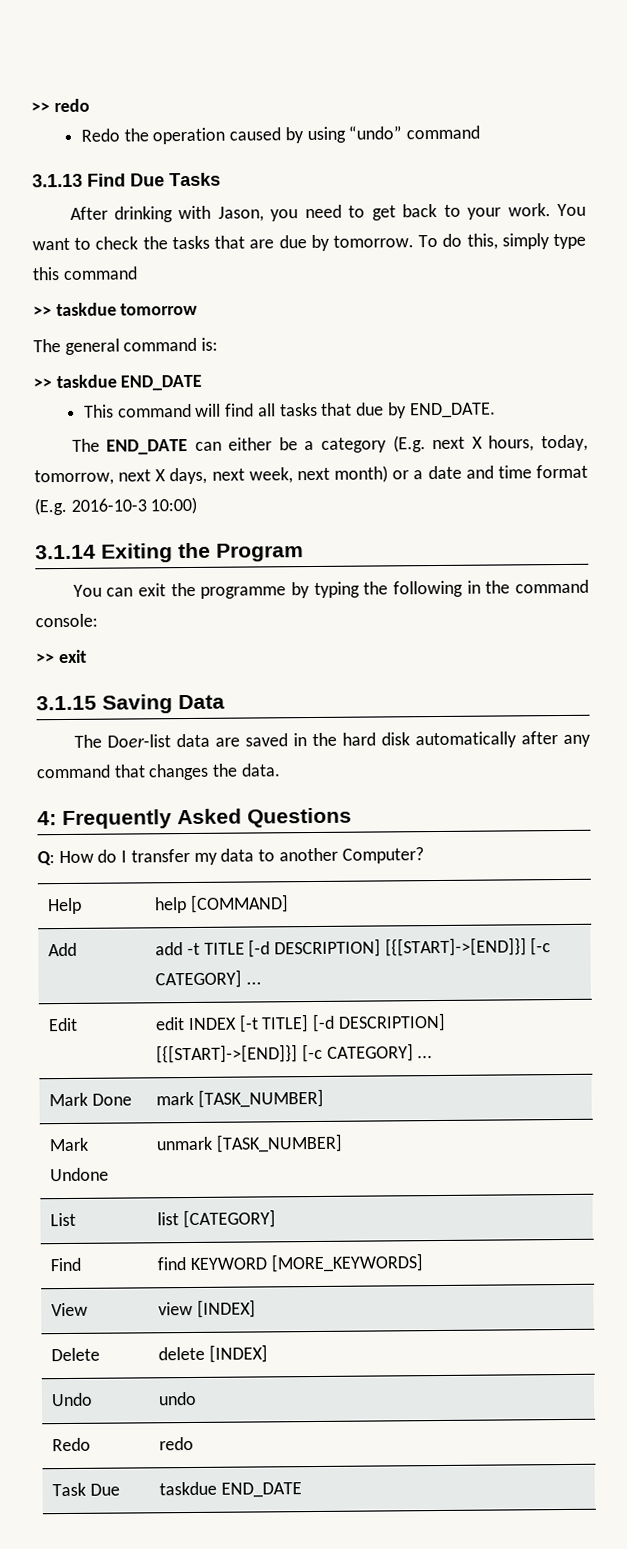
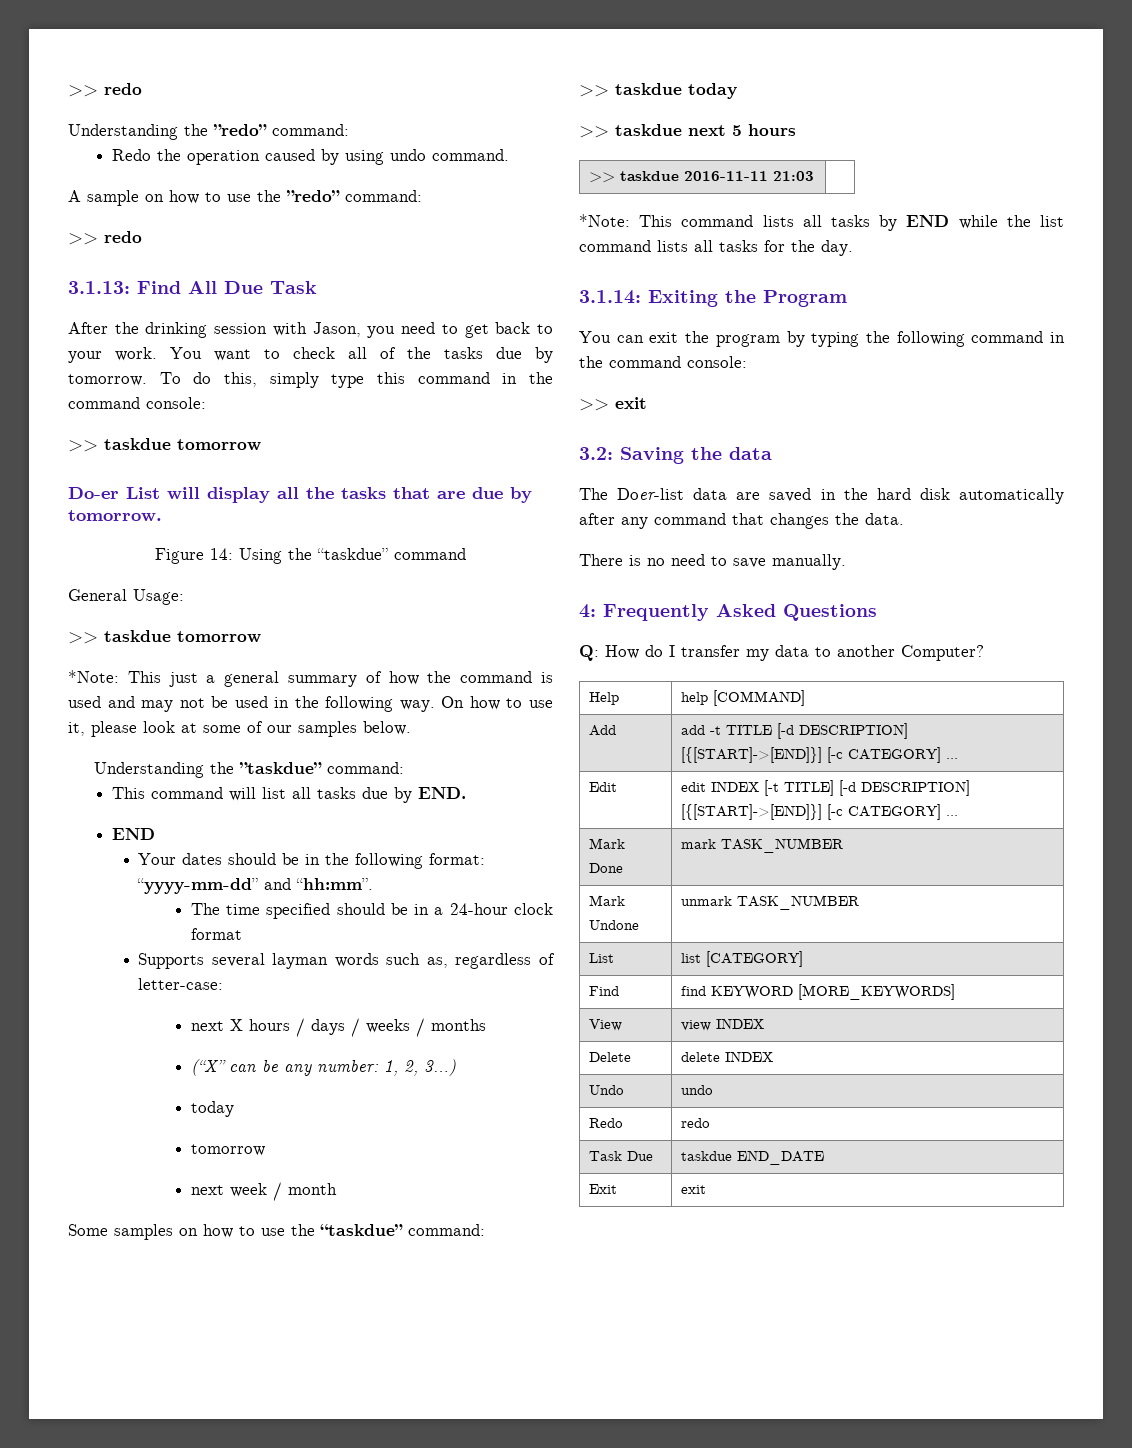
[31,98,90,113] >> redo -> [68,83,142,97] [68,124,349,140] >> redo // Understanding the ”redo” command:
[348,125,481,140] [32,172,221,188] [69,206,173,223] “undo” command // 3.1.13 Find Due Tasks // After drinking -> [390,149,510,161] [68,190,422,206] [68,231,142,245] [68,281,317,294] [68,322,268,338] undo command. // A sample on how to use the ”redo” command: // >> redo // 3.1.13: Find All Due Task // After the drinking session
[142,235,275,250] the tasks that are -> [348,347,483,359] all of the tasks
[33,302,199,317] [33,337,219,355] [33,374,203,391] // >> taskdue tomorrow // The general command is: // >> taskdue END_DATE -> [502,372,553,384] [68,397,206,409] [68,438,261,452] [68,487,532,503] [68,510,162,521] [155,548,466,564] [68,589,184,605] [68,630,261,644] [68,670,553,687] [68,696,553,712] [68,721,411,737] [94,762,405,778] in the command console: // >> taskdue tomorrow // Do-er List will display all the tasks that are due by tomorrow. // Figure 14: Using the “taskdue” command // General Usage: // >> taskdue tomorrow // *Note: This just a general summary of how the command is used and may not be used in the following way. On how to use it, please look at some of our samples below. // Understanding the ”taskdue” command:
[225,402,496,419] [71,434,589,455] [34,464,588,486] [34,496,198,516] [35,544,96,560] find all tasks that due by END_DATE. // The END_DATE can either be a category (E.g. next X hours, today, tomorrow, next X days, next week, next month) or a date and time format (E.g. 2016-10-3 10:00) // 3.1.14 -> [262,787,467,803] [112,828,156,840] [138,853,486,869] [137,878,374,894] [190,903,553,919] [190,928,242,940] [138,953,555,969] [138,978,224,990] [190,1018,486,1037] [190,1059,456,1076] [190,1101,234,1117] [190,1144,265,1156] [190,1182,337,1201] [68,1224,485,1240] [579,83,737,99] [579,124,796,138] [589,171,815,183] [579,214,1064,231] [579,240,853,256] [579,290,641,304] list all tasks due by END. // END // Your dates should be in the following format: “yyyy-mm-dd” and “hh:mm”. // The time specified should be in a 24-hour clock format // Supports several layman words such as, regardless of letter-case: // next X hours / days / weeks / months // (“X” can be any number: 1, 2, 3…) // today // tomorrow // next week / month // Some samples on how to use the “taskdue” command: // >> taskdue today // >> taskdue next 5 hours // >> taskdue 2016-11-11 21:03 | // *Note: This command lists all tasks by END while the list command lists all tasks for the day. // 3.1.14:
[200,586,287,599] programme -> [715,334,780,347] program
(463, 589) none -> [971,331,1044,343] command
[36,694,225,714] 3.1.15 Saving Data -> [579,447,772,464] 3.2: Saving the data
(281, 770) none -> [579,554,846,570] // There is no need to save manually.
[197,1088,324,1108] [TASK_NUMBER] -> [721,838,844,853] TASK_NUMBER
[215,1133,343,1153] [TASK_NUMBER] -> [737,895,860,910] TASK_NUMBER
[196,1299,256,1318] [INDEX] -> [716,1018,765,1029] INDEX
[208,1344,268,1363] [INDEX] -> [725,1051,774,1062] INDEX
(302, 1490) none -> [589,1184,618,1194] [681,1185,707,1194] // Exit | exit

